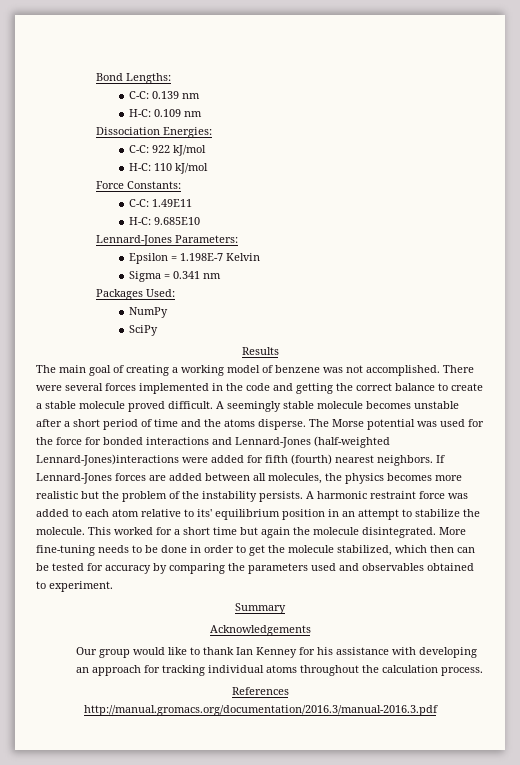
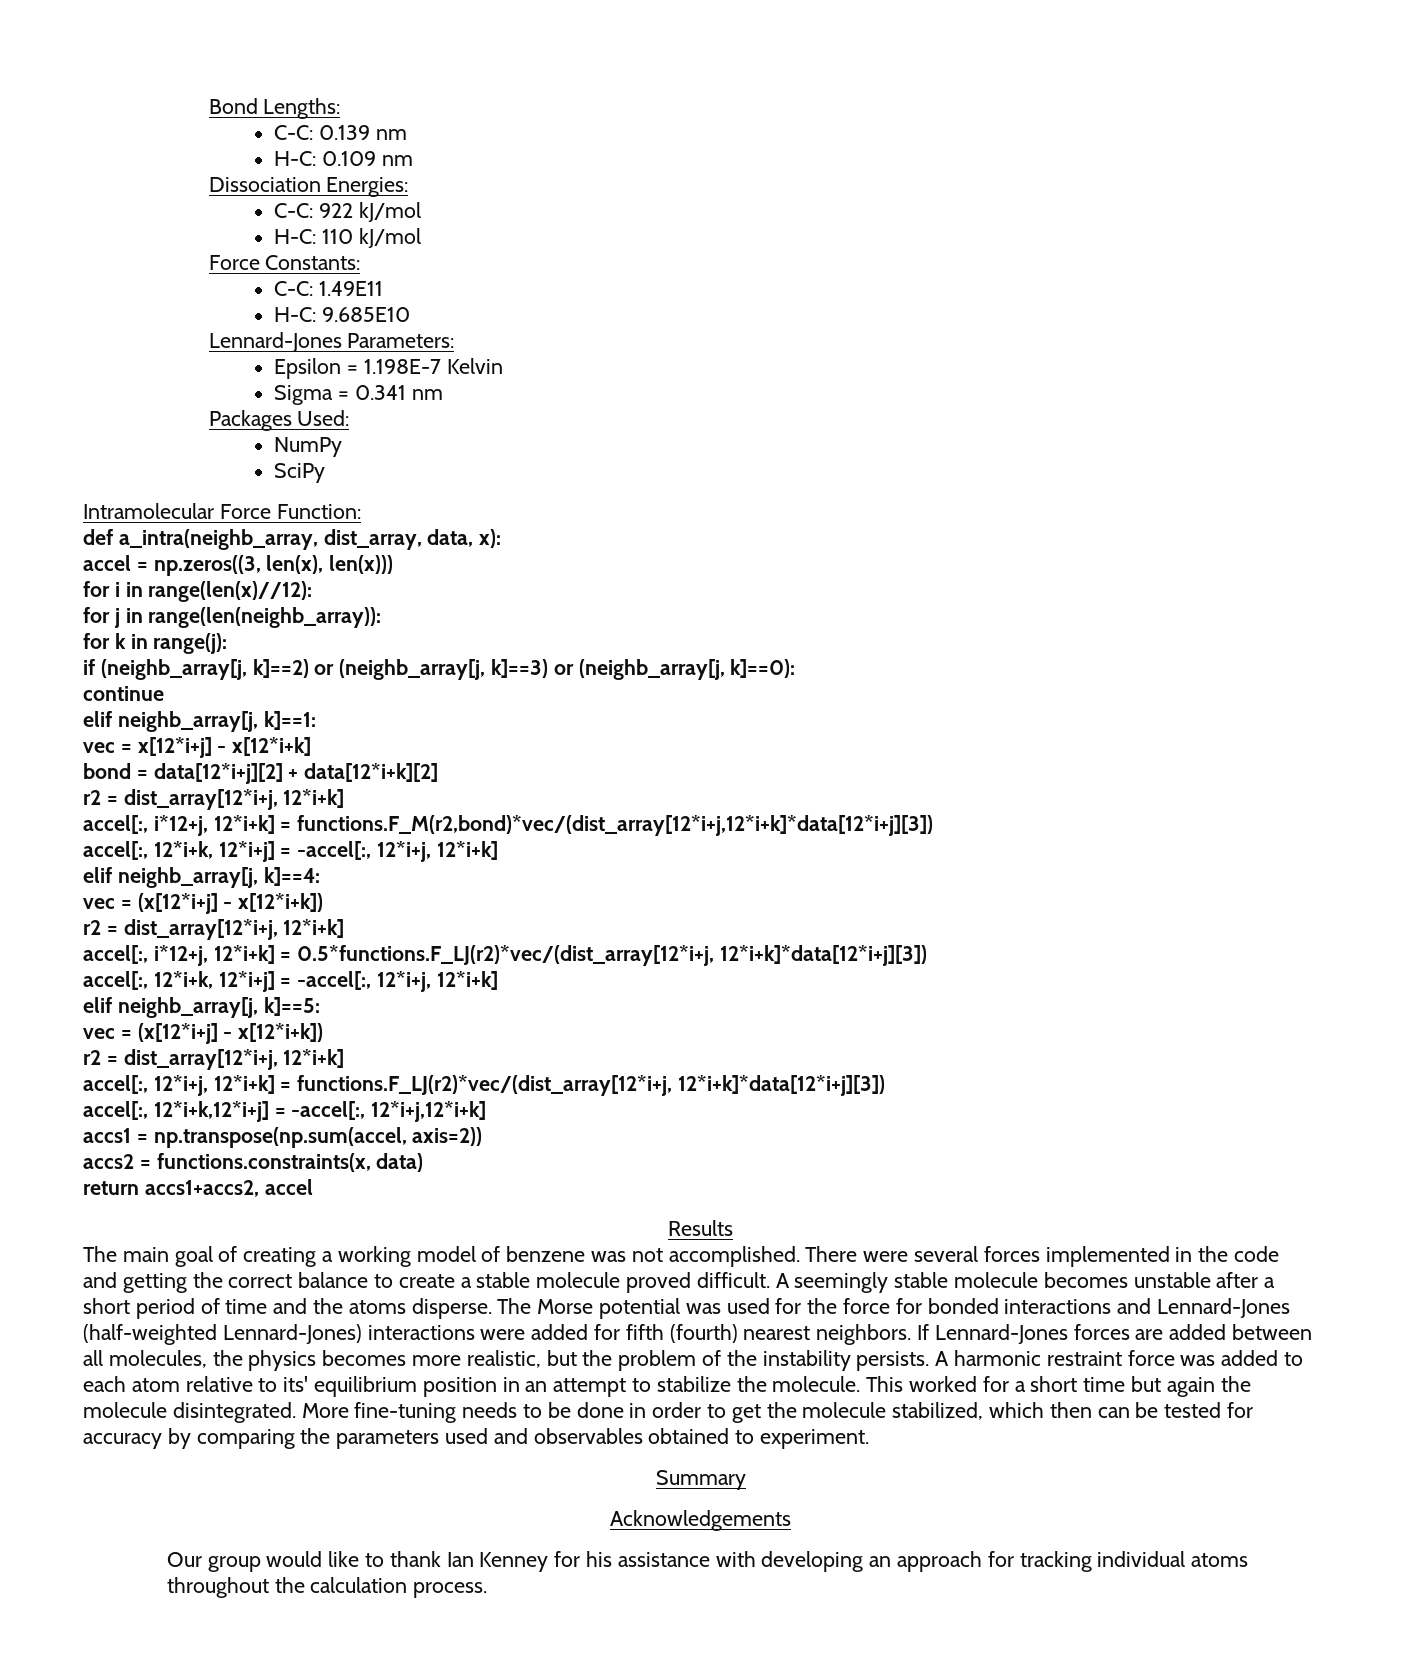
(158, 330) none -> [83,503,361,519] [83,529,502,550] [83,555,394,576] [83,581,313,602] [83,607,382,628] [83,633,228,654] [83,659,796,680] [83,686,164,701] [83,711,316,732] [83,737,312,758] [83,763,439,784] [83,789,345,810] [83,815,934,836] [83,841,498,862] [83,867,320,888] [83,893,324,914] [83,919,345,940] [83,945,928,966] [83,971,498,992] [83,997,320,1018] [83,1023,324,1044] [83,1049,345,1070] [83,1075,886,1096] [83,1101,487,1122] [83,1127,483,1148] [83,1153,424,1172] [83,1179,313,1197] // Intramolecular Force Function: // def a_intra(neighb_array, dist_array, data, x): // accel = np.zeros((3, len(x), len(x))) // for i in range(len(x)//12): // for j in range(len(neighb_array)): // for k in range(j): // if (neighb_array[j, k]==2) or (neighb_array[j, k]==3) or (neighb_array[j, k]==0): // continue // elif neighb_array[j, k]==1: // vec = x[12*i+j] - x[12*i+k] // bond = data[12*i+j][2] + data[12*i+k][2] // r2 = dist_array[12*i+j, 12*i+k] // accel[:, i*12+j, 12*i+k] = functions.F_M(r2,bond)*vec/(dist_array[12*i+j,12*i+k]*data[12*i+j][3]) // accel[:, 12*i+k, 12*i+j] = -accel[:, 12*i+j, 12*i+k] // elif neighb_array[j, k]==4: // vec = (x[12*i+j] - x[12*i+k]) // r2 = dist_array[12*i+j, 12*i+k] // accel[:, i*12+j, 12*i+k] = 0.5*functions.F_LJ(r2)*vec/(dist_array[12*i+j, 12*i+k]*data[12*i+j][3]) // accel[:, 12*i+k, 12*i+j] = -accel[:, 12*i+j, 12*i+k] // elif neighb_array[j, k]==5: // vec = (x[12*i+j] - x[12*i+k]) // r2 = dist_array[12*i+j, 12*i+k] // accel[:, 12*i+j, 12*i+k] = functions.F_LJ(r2)*vec/(dist_array[12*i+j, 12*i+k]*data[12*i+j][3]) // accel[:, 12*i+k,12*i+j] = -accel[:, 12*i+j,12*i+k] // accs1 = np.transpose(np.sum(accel, axis=2)) // accs2 = functions.constraints(x, data) // return accs1+accs2, accel
[36,454,179,466] Lennard-Jones)interactions -> [222,1324,475,1344] Lennard-Jones) interactions
[36,491,78,499] realistic -> [466,1350,541,1368] realistic,
[231,687,289,695] [83,705,438,716] // References // http://manual.gromacs.org/documentation/2016.3/manual-2016.3.pdf -> (488, 1590) none

